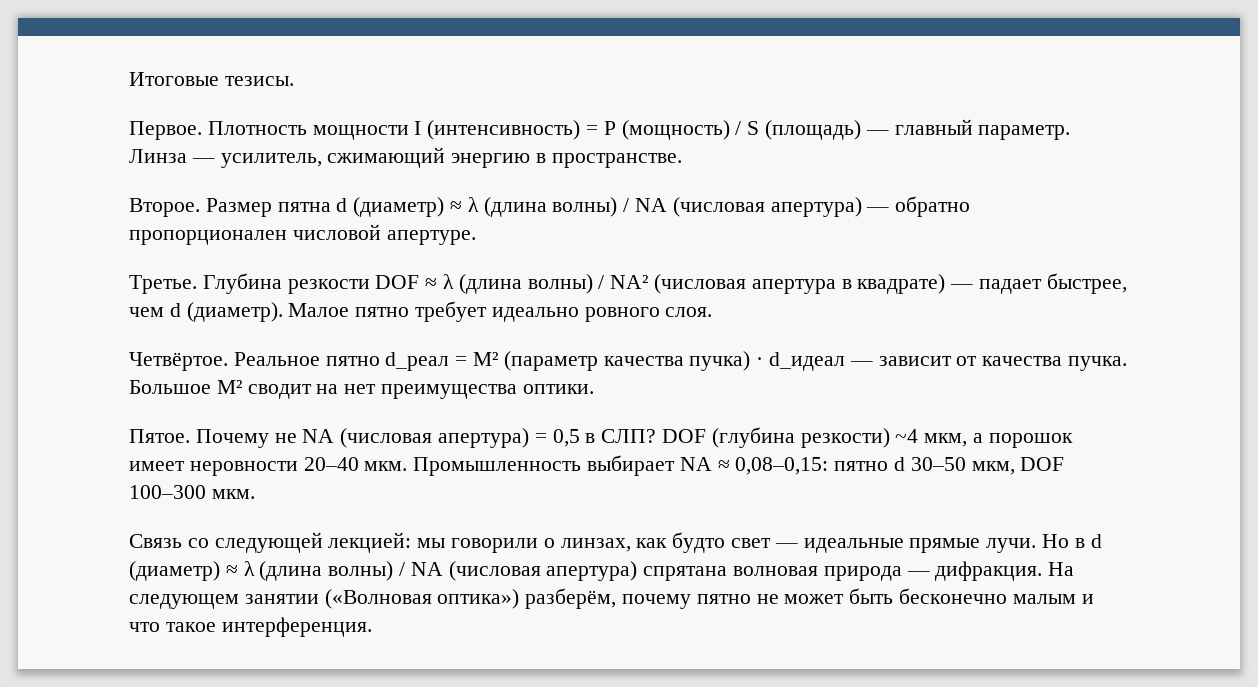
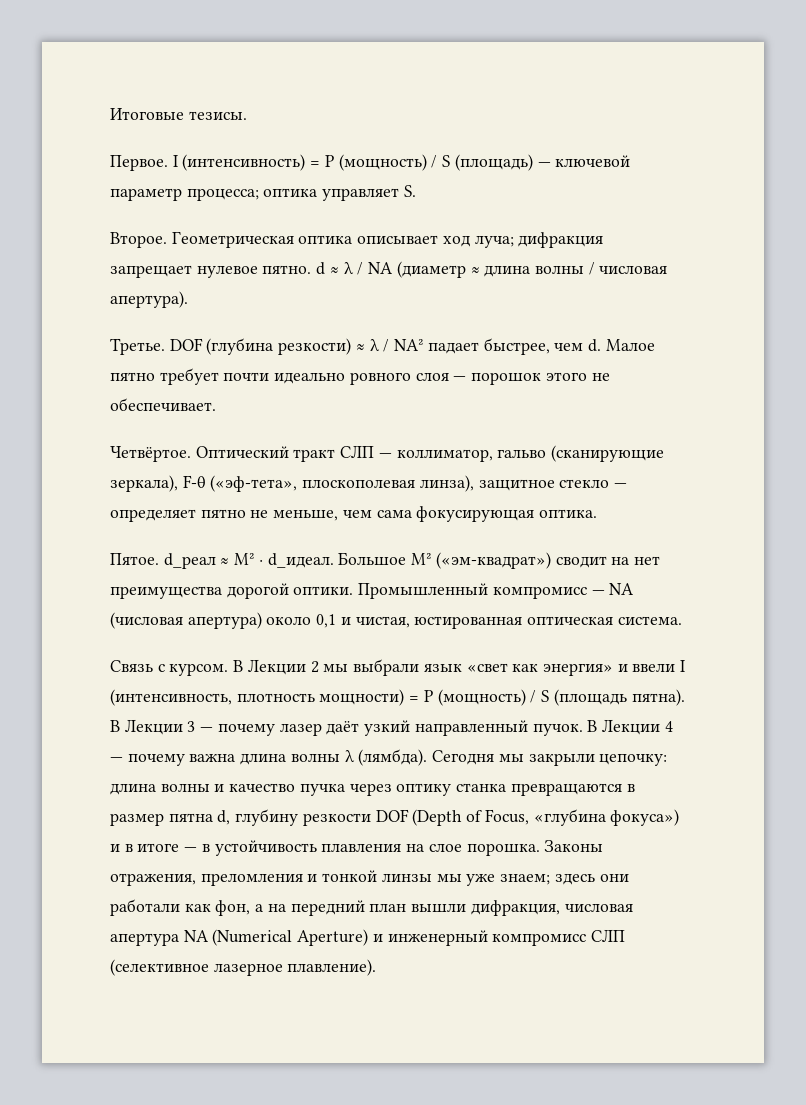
[207,121,409,140] Плотность мощности -> (168, 163) none
[894,119,1071,140] [129,147,682,168] [129,196,971,217] [129,224,476,245] [129,273,974,294] главный параметр. Линза — усилитель, сжимающий энергию в пространстве. // Второе. Размер пятна d (диаметр) ≈ λ (длина волны) / NA (числовая апертура) — обратно пропорционален числовой апертуре. // Третье. Глубина резкости DOF ≈ λ (длина волны) / NA² (числовая апертура в квадрате) — -> [555,155,631,167] [110,185,416,201] [110,231,604,248] [110,261,668,278] [110,291,188,308] [110,338,424,355] ключевой параметр процесса; оптика управляет S. // Второе. Геометрическая оптика описывает ход луча; дифракция запрещает нулевое пятно. d ≈ λ / NA (диаметр ≈ длина волны / числовая апертура). // Третье. DOF (глубина резкости) ≈ λ / NA²
[169,302,283,322] d (диаметр). -> [587,339,601,352] d.
(488, 311) none -> [223,372,270,381] почти
[665,307,713,317] [129,351,1128,371] слоя. // Четвёртое. Реальное пятно d_реал = M² (параметр качества пучка) · d_идеал — зависит от качества пучка. -> [415,372,610,385] [110,398,216,411] [110,445,665,462] [110,475,628,492] [110,506,598,522] [110,553,334,569] слоя — порошок этого не обеспечивает. // Четвёртое. Оптический тракт СЛП — коллиматор, гальво (сканирующие зеркала), F-θ («эф-тета», плоскополевая линза), защитное стекло — определяет пятно не меньше, чем сама фокусирующая оптика. // Пятое. d_реал ≈ M² · d_идеал.
(242, 387) none -> [435,552,551,569] («эм-квадрат»)
(518, 391) none -> [226,583,289,599] дорогой
[129,427,1073,448] [129,455,1065,476] [129,485,255,499] [129,532,1102,553] [129,561,1075,581] [129,588,1094,609] [129,617,372,637] // Пятое. Почему не NA (числовая апертура) = 0,5 в СЛП? DOF (глубина резкости) ~4 мкм, а порошок имеет неровности 20–40 мкм. Промышленность выбирает NA ≈ 0,08–0,15: пятно d 30–50 мкм, DOF 100–300 мкм. // Связь со следующей лекцией: мы говорили о линзах, как будто свет — идеальные прямые лучи. Но в d (диаметр) ≈ λ (длина волны) / NA (числовая апертура) спрятана волновая природа — дифракция. На следующем занятии («Волновая оптика») разберём, почему пятно не может быть бесконечно малым и что такое интерференция. -> [358,583,635,599] [110,612,682,629] [110,659,686,676] [110,689,685,706] [110,719,673,736] [110,749,668,766] [110,783,635,796] [110,809,680,826] [110,840,604,856] [110,870,629,886] [110,899,633,916] [110,929,626,946] [110,959,377,976] Промышленный компромисс — NA (числовая апертура) около 0,1 и чистая, юстированная оптическая система. // Связь с курсом. В Лекции 2 мы выбрали язык «свет как энергия» и ввели I (интенсивность, плотность мощности) = P (мощность) / S (площадь пятна). В Лекции 3 — почему лазер даёт узкий направленный пучок. В Лекции 4 — почему важна длина волны λ (лямбда). Сегодня мы закрыли цепочку: длина волны и качество пучка через оптику станка превращаются в размер пятна d, глубину резкости DOF (Depth of Focus, «глубина фокуса») и в итоге — в устойчивость плавления на слое порошка. Законы отражения, преломления и тонкой линзы мы уже знаем; здесь они работали как фон, а на передний план вышли дифракция, числовая апертура NA (Numerical Aperture) и инженерный компромисс СЛП (селективное лазерное плавление).

